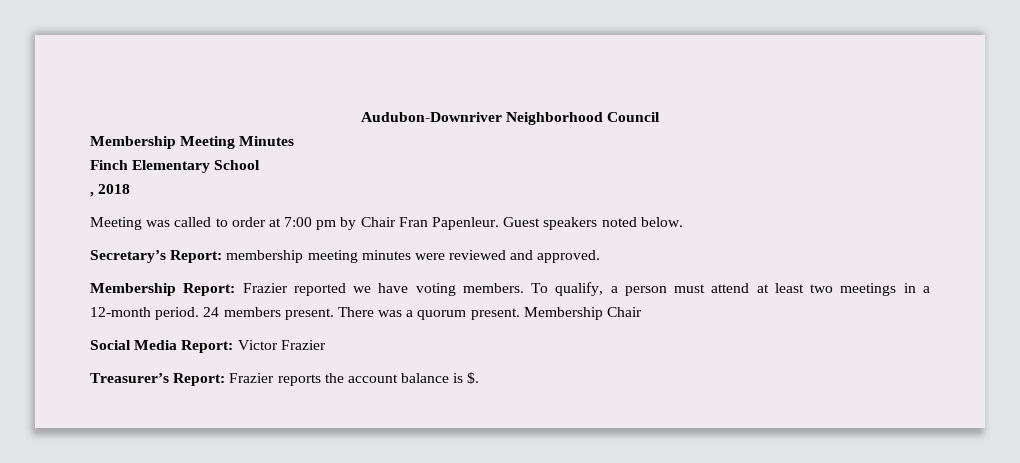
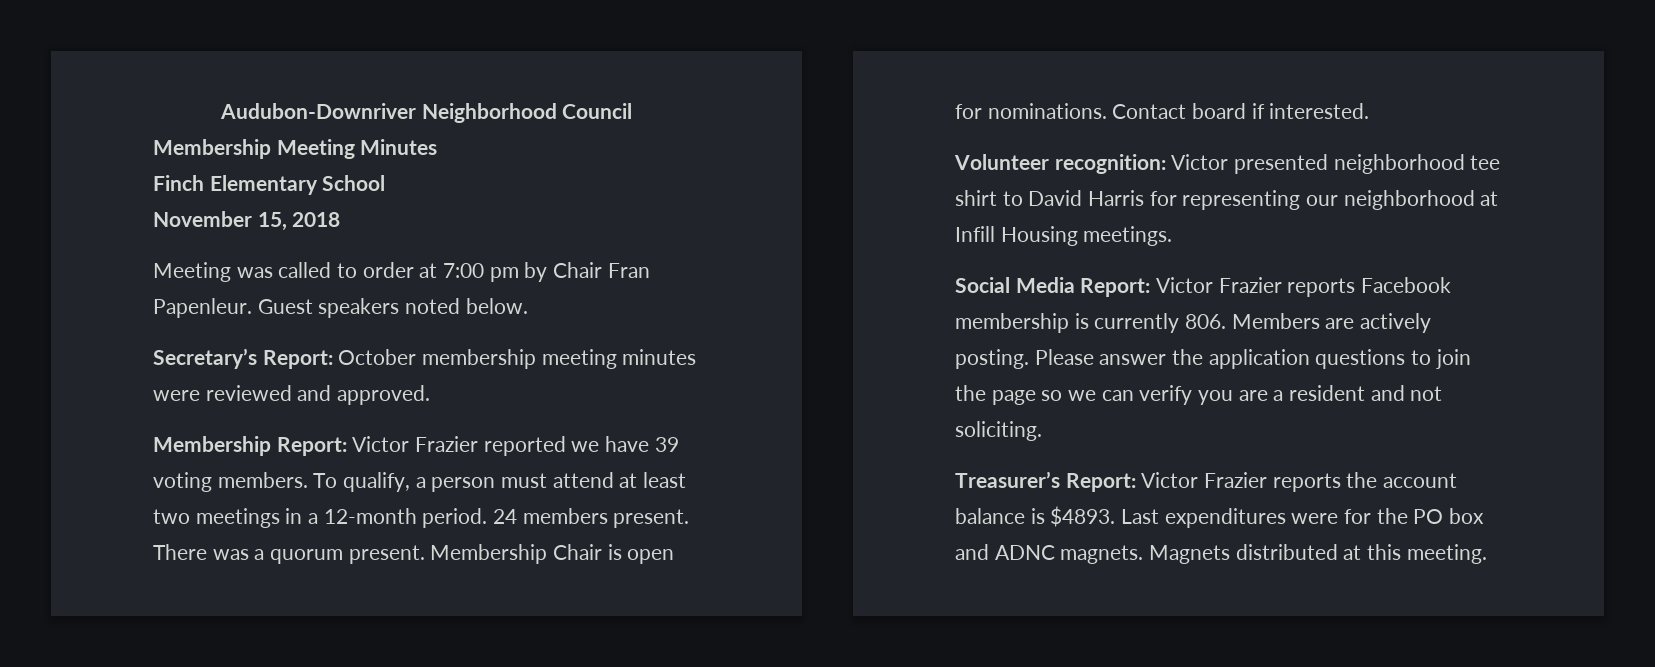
[90,192,94,197] , -> [153,211,287,231] November 15,
(223, 256) none -> [338,349,417,365] October
(236, 289) none -> [352,436,410,452] Victor
(409, 288) none -> [654,437,679,452] 39
(643, 312) none -> [607,544,675,564] [955,103,1370,119] [954,154,1501,174] [955,190,1499,210] [955,226,1173,246] is open for nominations. Contact board if interested. // Volunteer recognition: Victor presented neighborhood tee shirt to David Harris for representing our neighborhood at Infill Housing meetings.
(326, 345) none -> [1287,277,1452,297] [955,313,1432,333] [955,349,1471,369] [955,385,1443,405] [955,421,1042,441] reports Facebook membership is currently 806. Members are actively posting. Please answer the application questions to join the page so we can verify you are a resident and not soliciting.
(226, 379) none -> [1141,472,1199,488] Victor
[467,372,480,384] $. -> [1050,506,1485,528] [955,544,1487,564] $4893. Last expenditures were for the PO box and ADNC magnets. Magnets distributed at this meeting.

